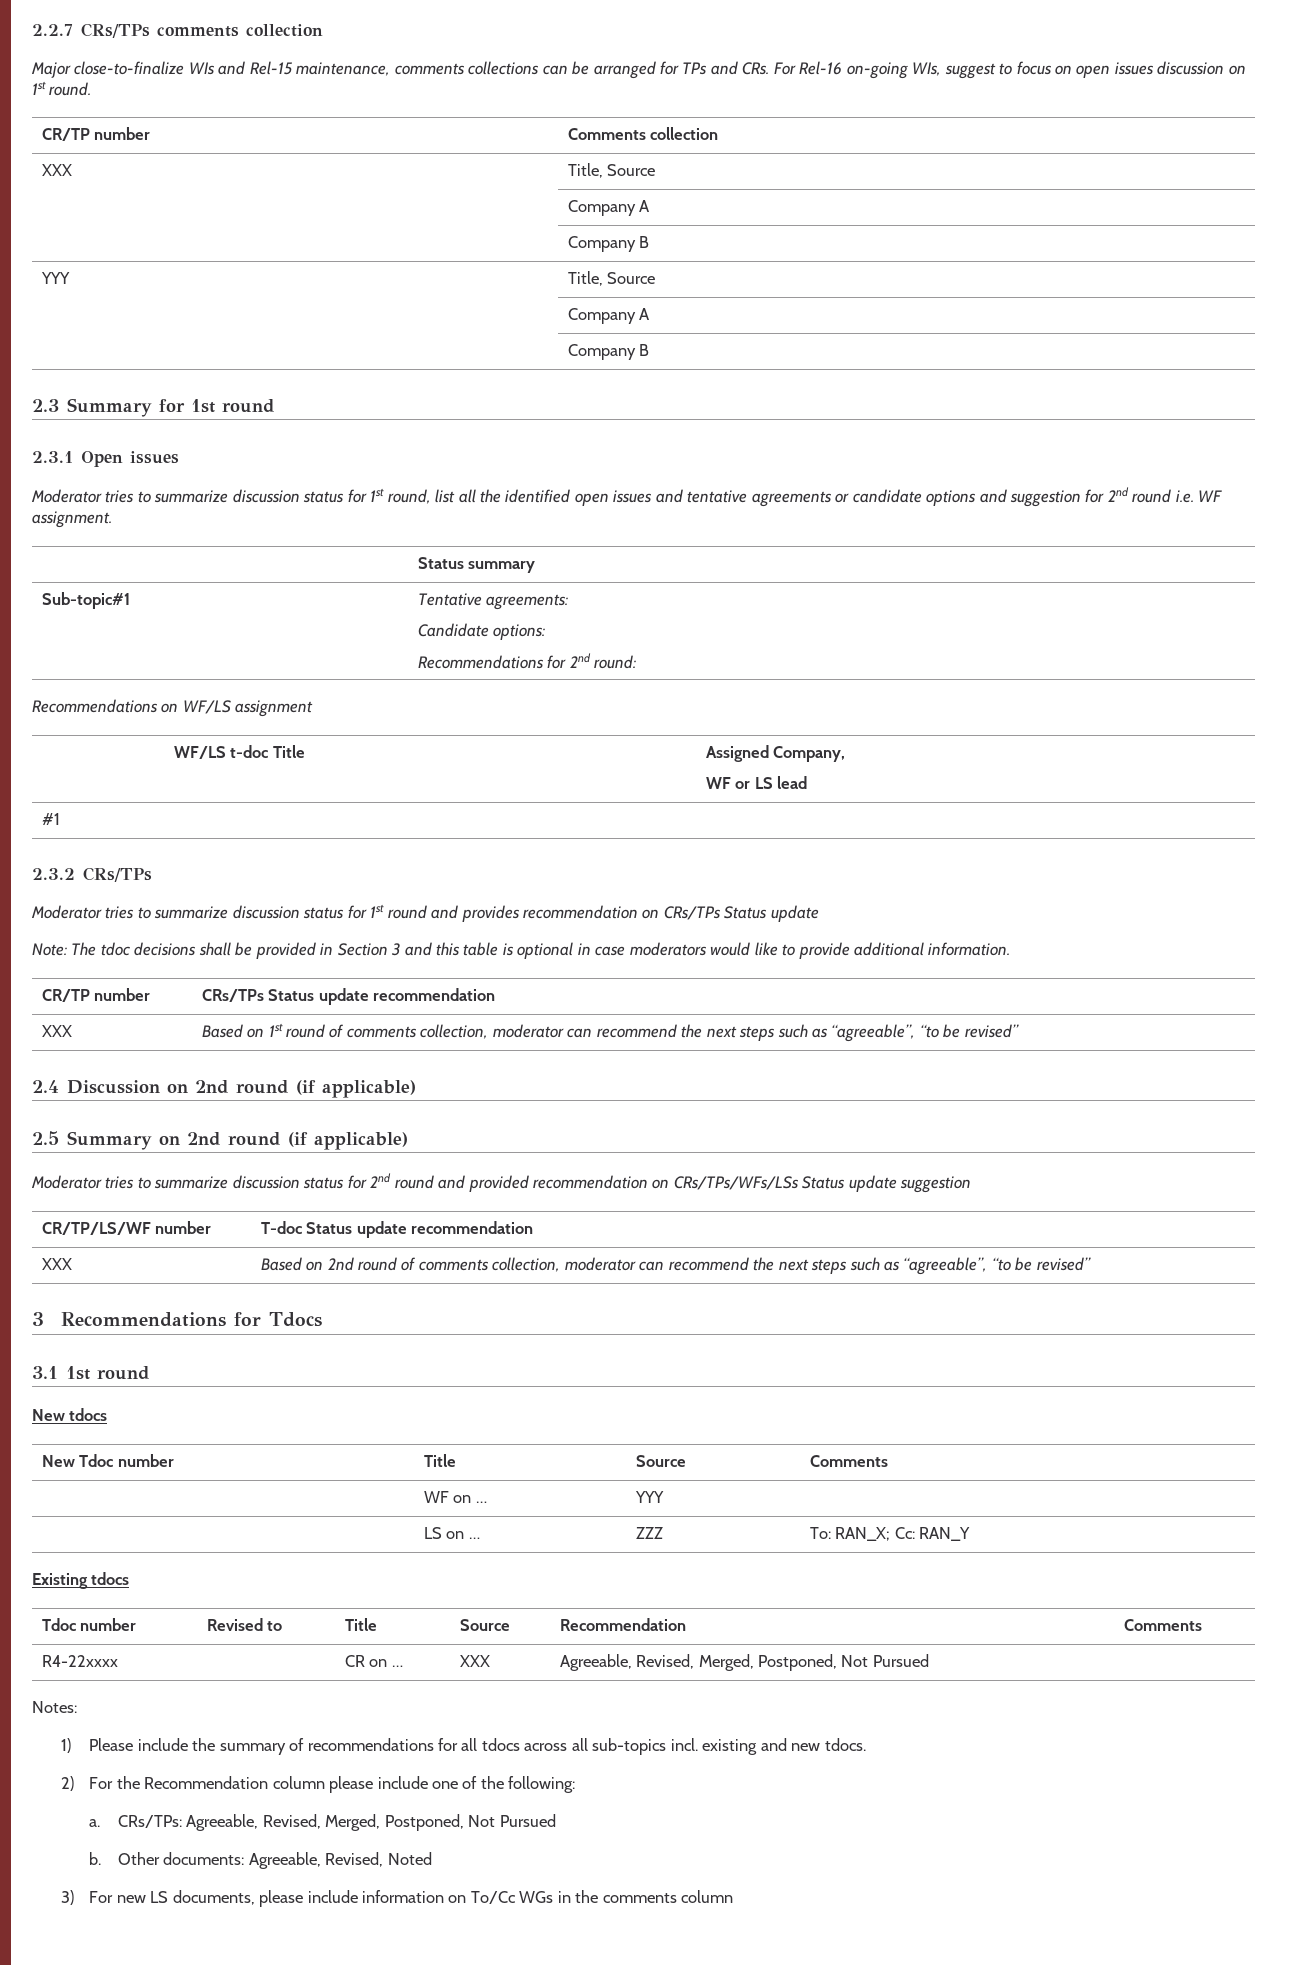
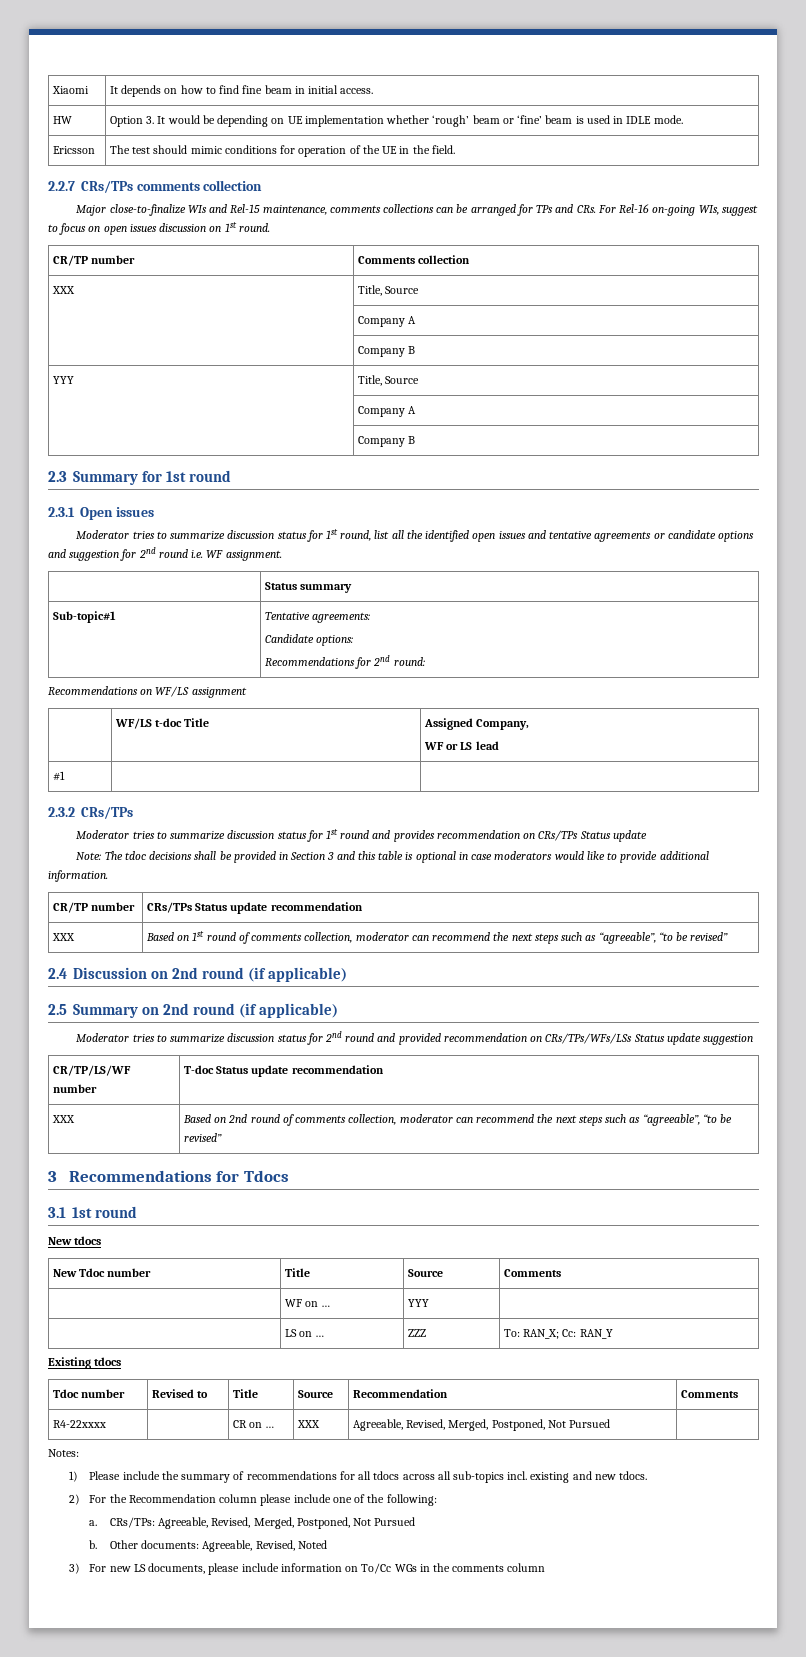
(32, 30) none -> [51,86,89,94] [109,85,374,97] [52,116,72,124] [109,115,683,127] [52,146,95,154] [109,145,455,157] Xiaomi | It depends on how to find fine beam in initial access. // HW | Option 3. It would be depending on UE implementation whether ‘rough’ beam or ‘fine’ beam is used in IDLE mode. // Ericsson | The test should mimic conditions for operation of the UE in the field. //

